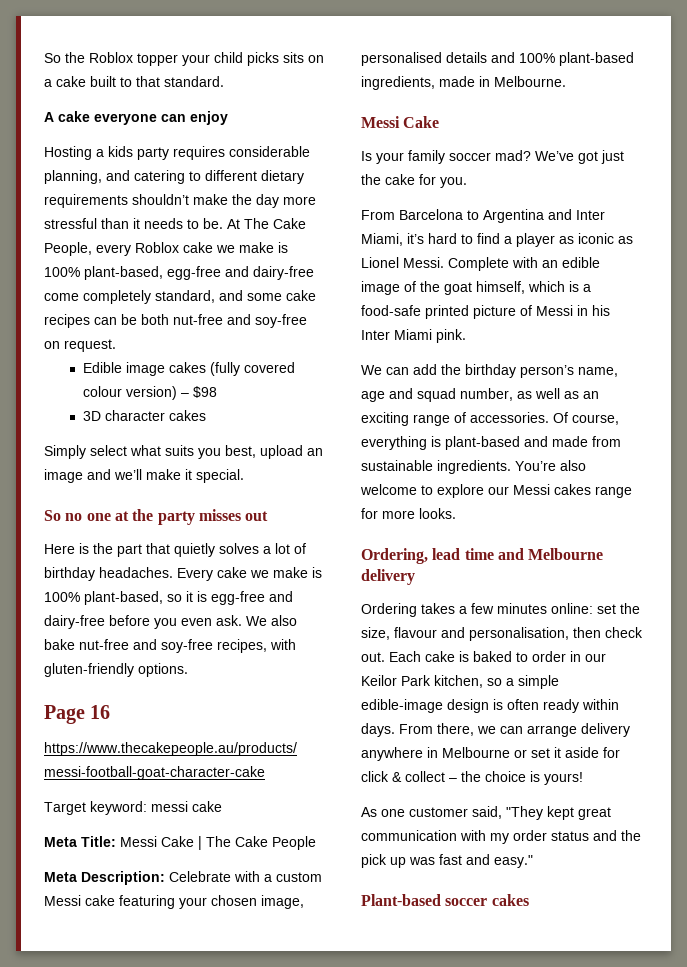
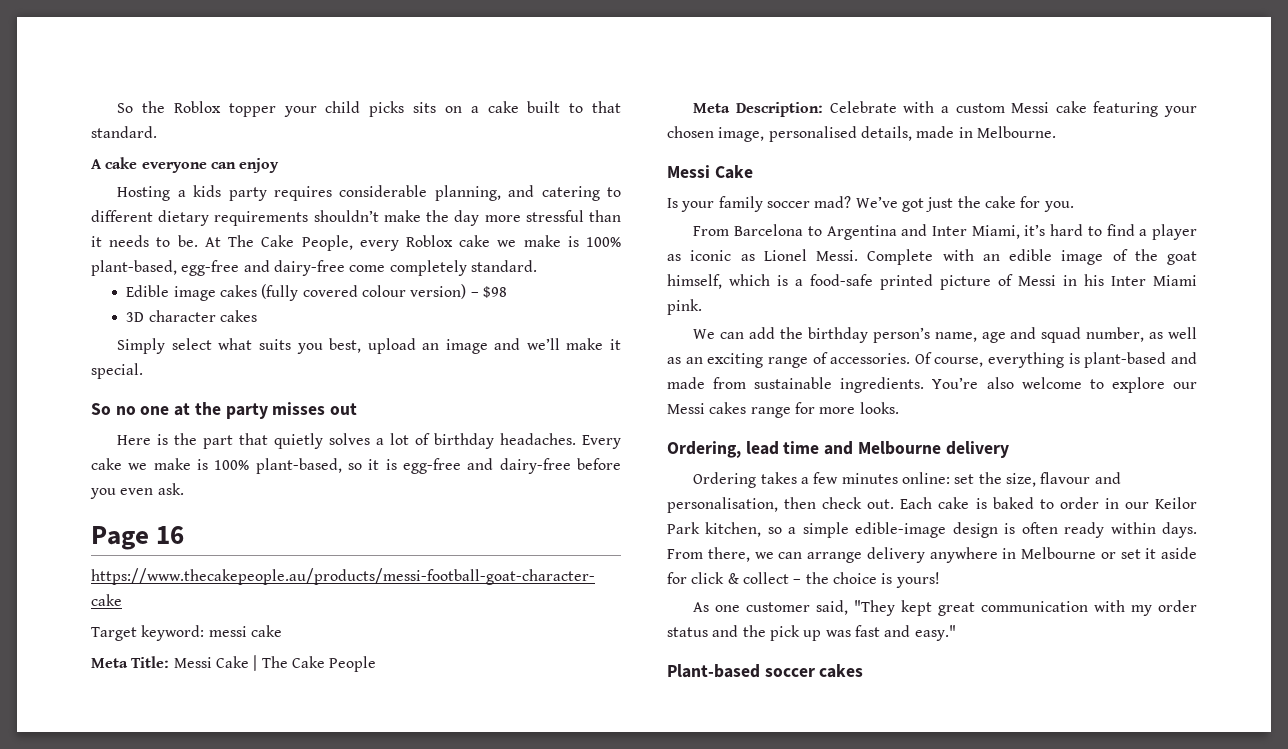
[155,290,316,303] [44,314,307,328] [44,339,116,352] standard, and some cake recipes can be both nut-free and soy-free on request. -> [470,260,537,272] standard.
[246,615,297,626] [44,639,296,653] [44,663,188,677] We also bake nut-free and soy-free recipes, with gluten-friendly options. -> (184, 489) none
[446,52,634,66] [361,76,435,90] details and 100% plant-based ingredients, -> [860,126,912,141] details,

